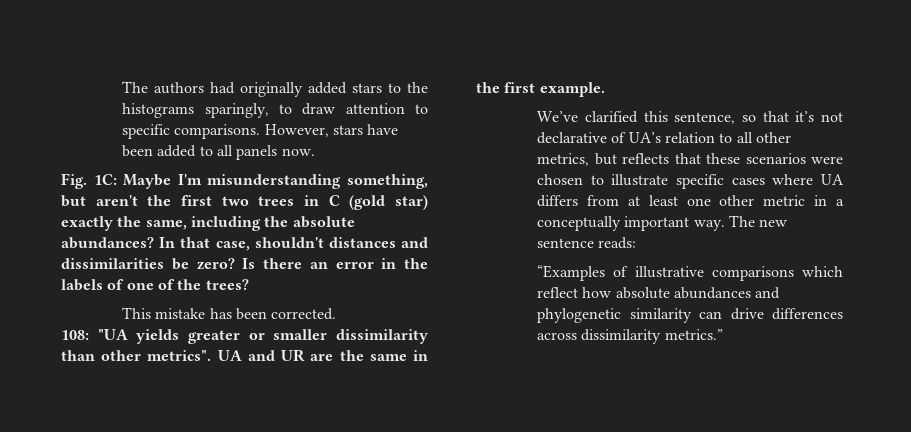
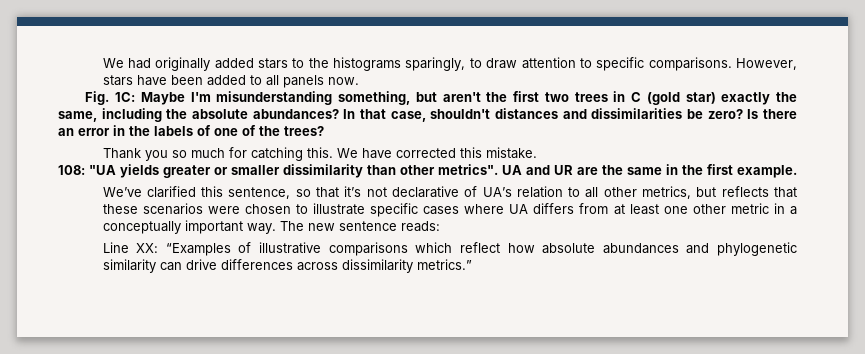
[122,81,205,94] The authors -> [102,58,124,68] We
[122,307,337,320] This mistake has been corrected. -> [102,147,537,161] Thank you so much for catching this. We have corrected this mistake.
(637, 243) none -> [102,242,159,253] Line XX:

